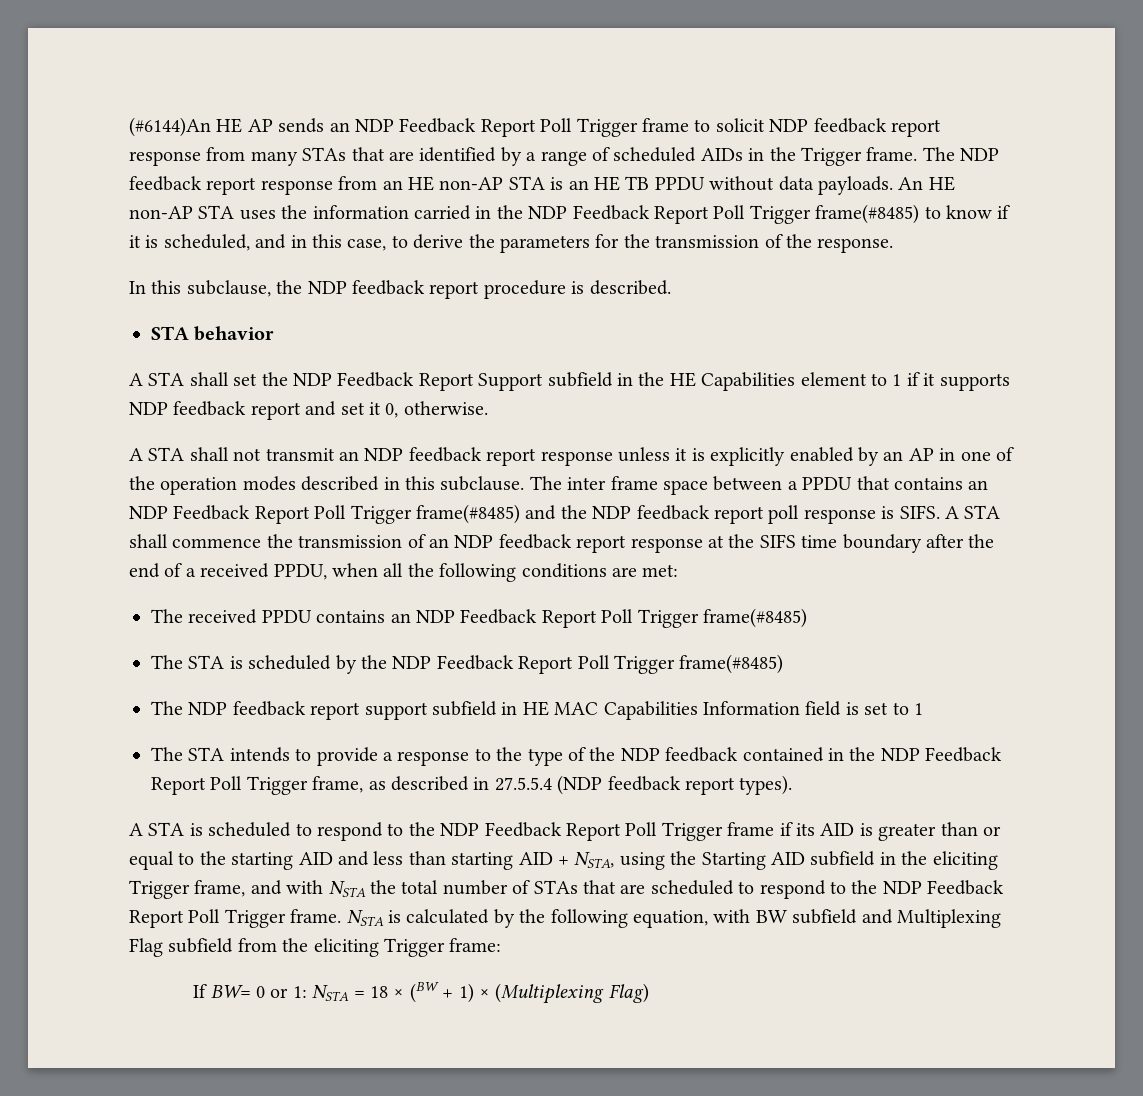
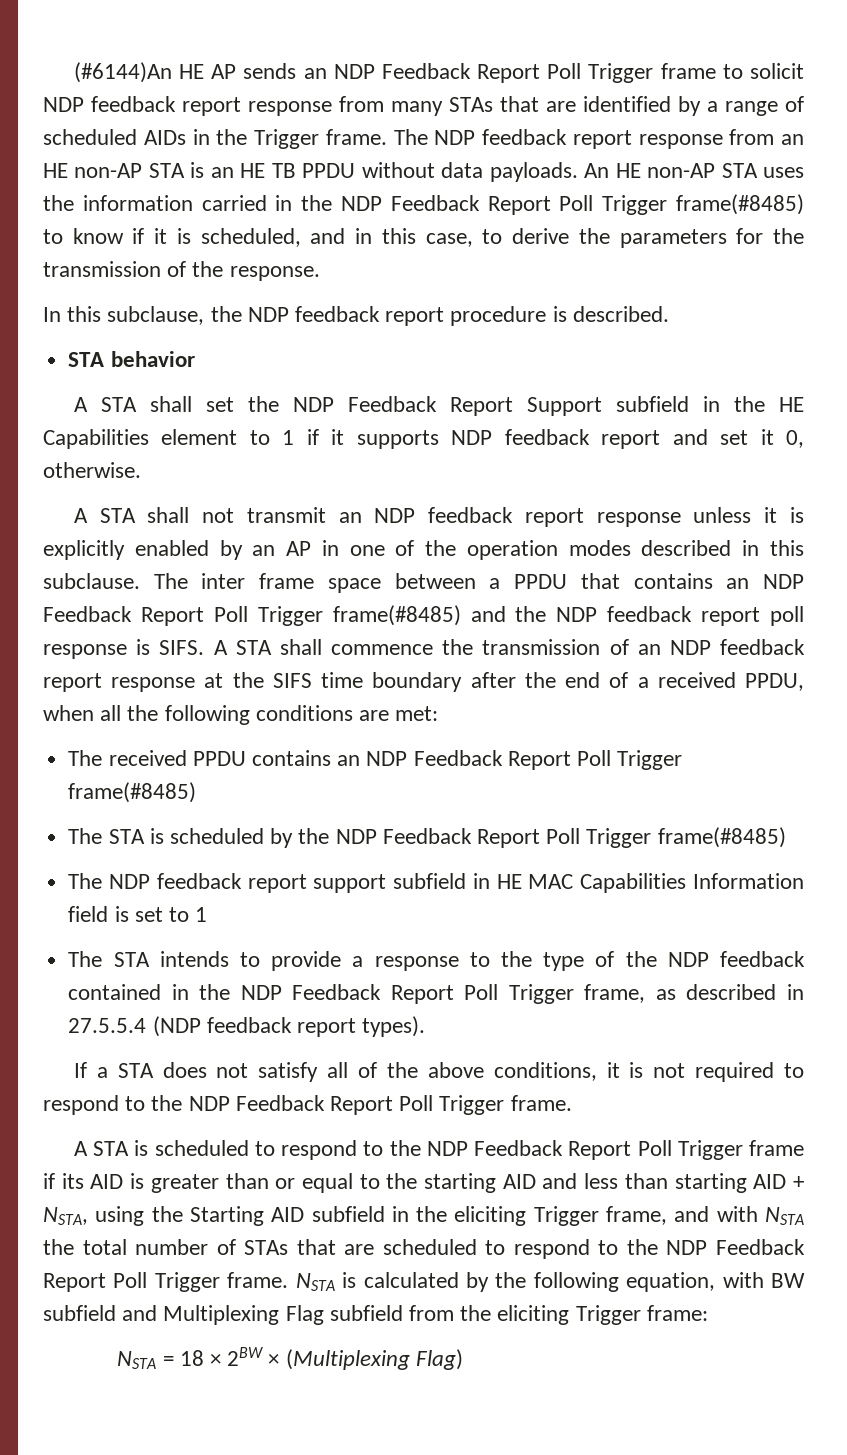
(793, 785) none -> [73,1062,804,1082] [43,1095,572,1115] // If a STA does not satisfy all of the above conditions, it is not required to respond to the NDP Feedback Report Poll Trigger frame.
[193,984,307,998] If BW= 0 or 1: -> (708, 1313) none
[409,982,474,1003] (BW + 1) -> [227,1347,264,1366] 2BW

